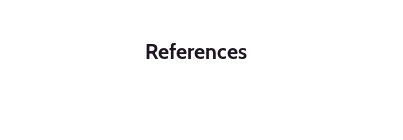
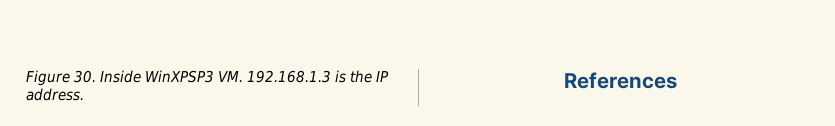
(144, 51) none -> [26,70,389,86] [26,88,84,101] Figure 30. Inside WinXPSP3 VM. 192.168.1.3 is the IP address. //

